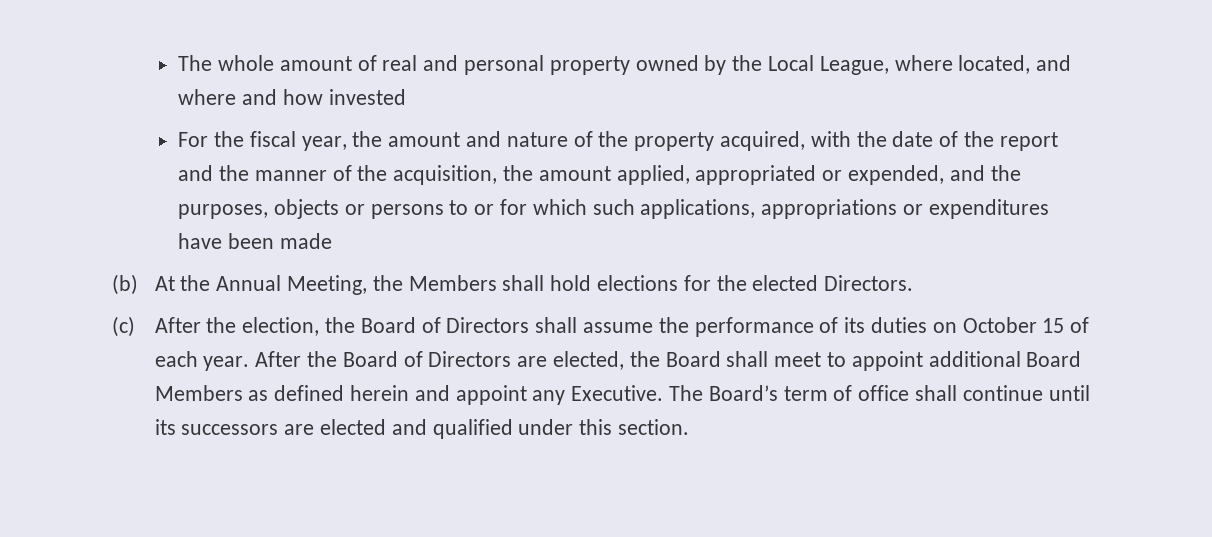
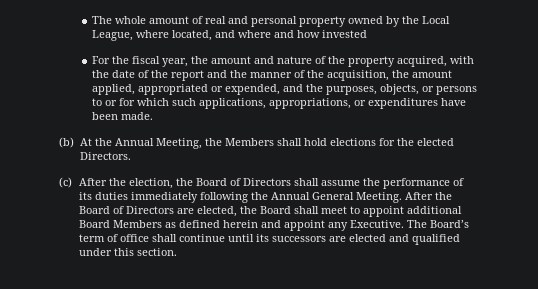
[273,199,339,219] objects -> [379,84,419,95] objects,
[761,199,898,219] appropriations -> [268,98,351,109] appropriations,
[279,233,332,249] made -> [120,112,153,120] made.
[932,317,1090,333] [154,351,250,371] on October 15 of each year. -> [131,192,403,203] immediately following the Annual General Meeting.

